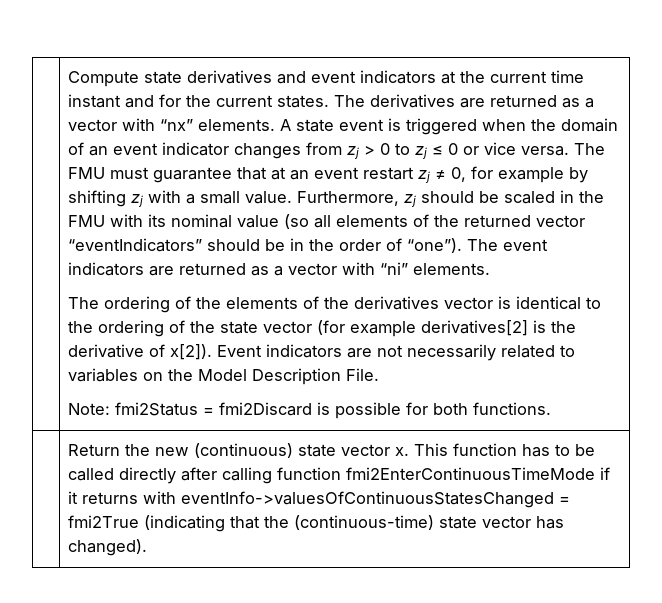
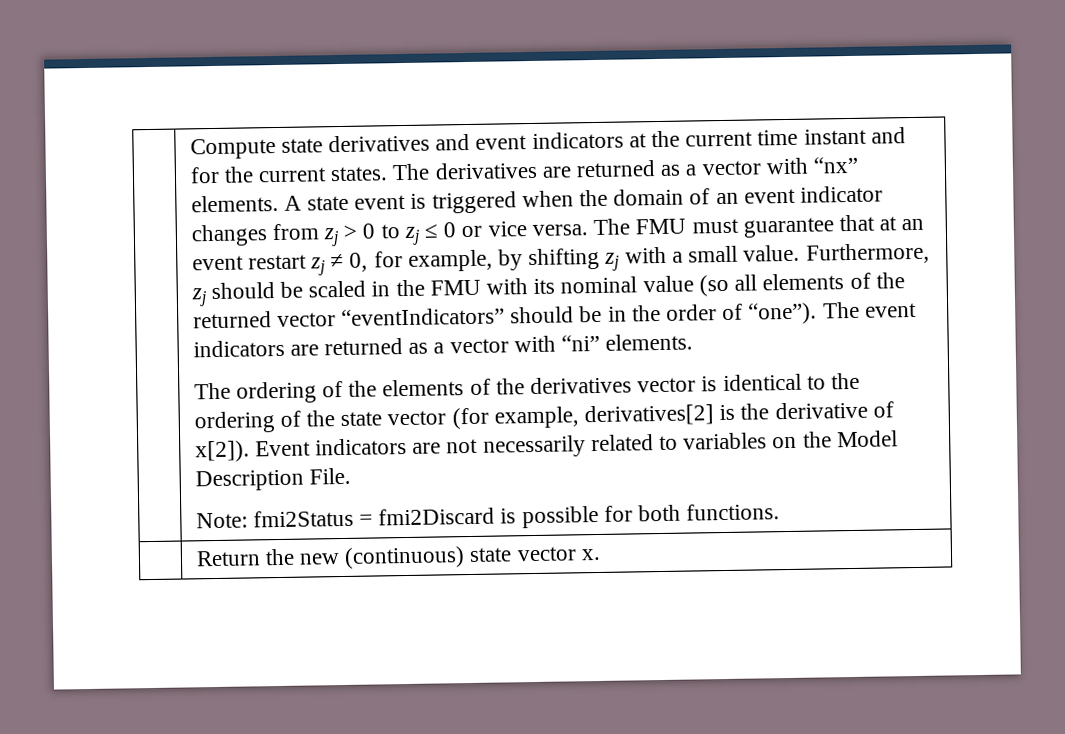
[498,167,565,183] example -> [407,249,493,272] example,
[350,321,417,337] example -> [493,406,579,429] example,
[414,443,596,457] [68,467,611,484] [68,491,571,508] [68,515,565,532] [68,539,148,556] This function has to be called directly after calling function fmi2EnterContinuousTimeMode if it returns with eventInfo->valuesOfContinuousStatesChanged = fmi2True (indicating that the (continuous-time) state vector has changed). -> (601, 554) none

